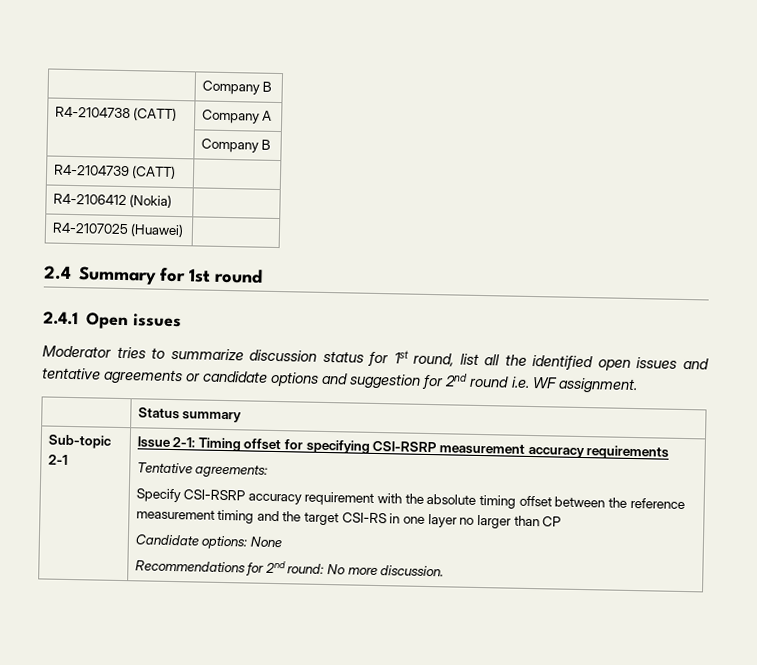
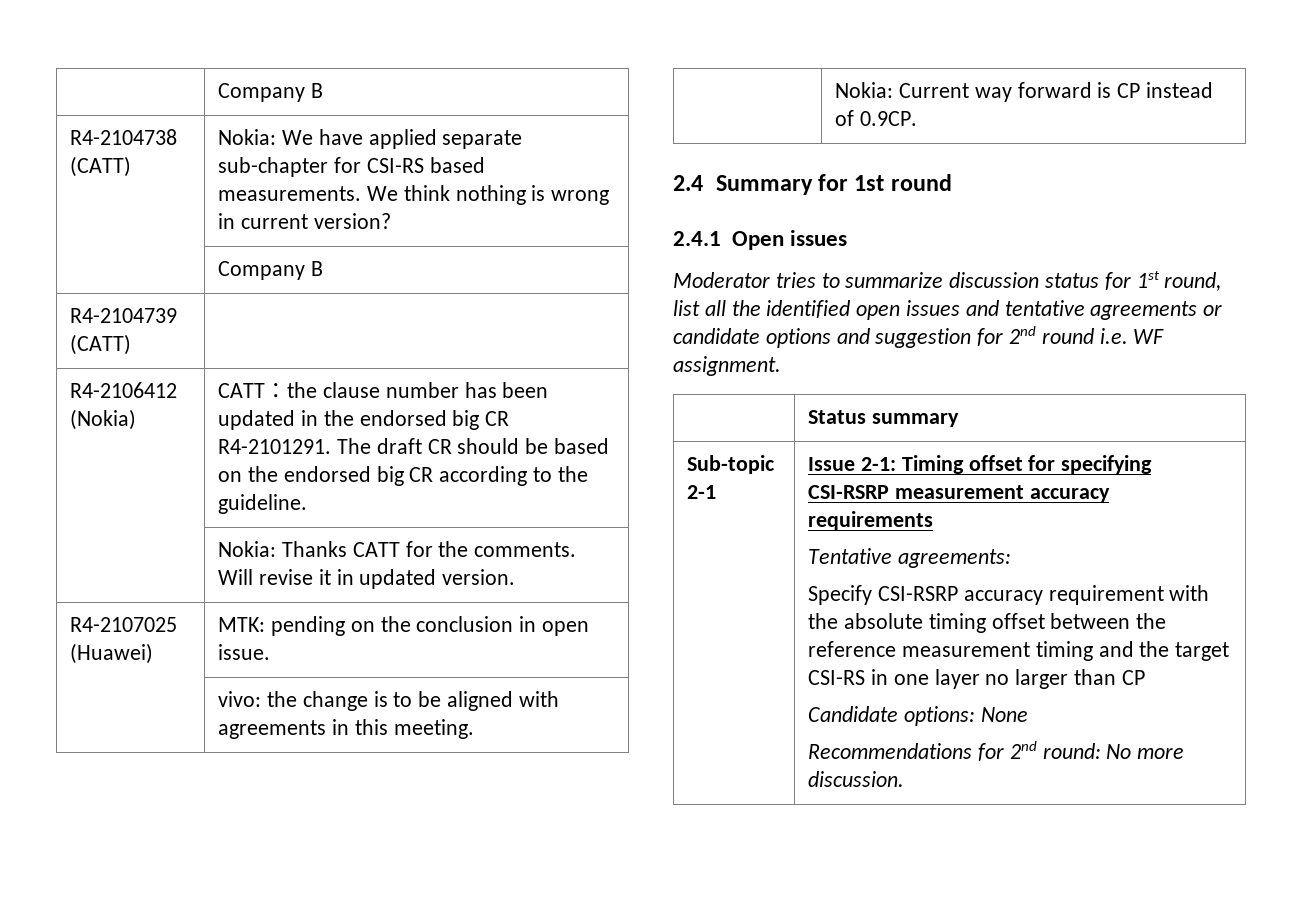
[201,109,273,124] Company A -> [218,129,523,149] [218,157,485,177] [218,185,610,205] [218,213,391,229] Nokia: We have applied separate sub-chapter for CSI-RS based measurements. We think nothing is wrong in current version?
[51,222,185,238] // R4-2107025 (Huawei) | -> [218,382,549,398] [218,410,510,430] [218,438,610,454] [218,466,588,486] [218,494,308,514] [218,541,577,557] [218,569,516,589] [70,617,178,632] [70,643,154,664] [218,616,590,636] [218,644,271,660] [218,691,559,711] [218,719,474,739] [835,82,1214,102] [835,110,917,126] CATT：the clause number has been updated in the endorsed big CR R4-2101291. The draft CR should be based on the endorsed big CR according to the guideline. // | Nokia: Thanks CATT for the comments. Will revise it in updated version. // R4-2107025 (Huawei) | MTK: pending on the conclusion in open issue. // | vivo: the change is to be aligned with agreements in this meeting. // | Nokia: Current way forward is CP instead of 0.9CP.

